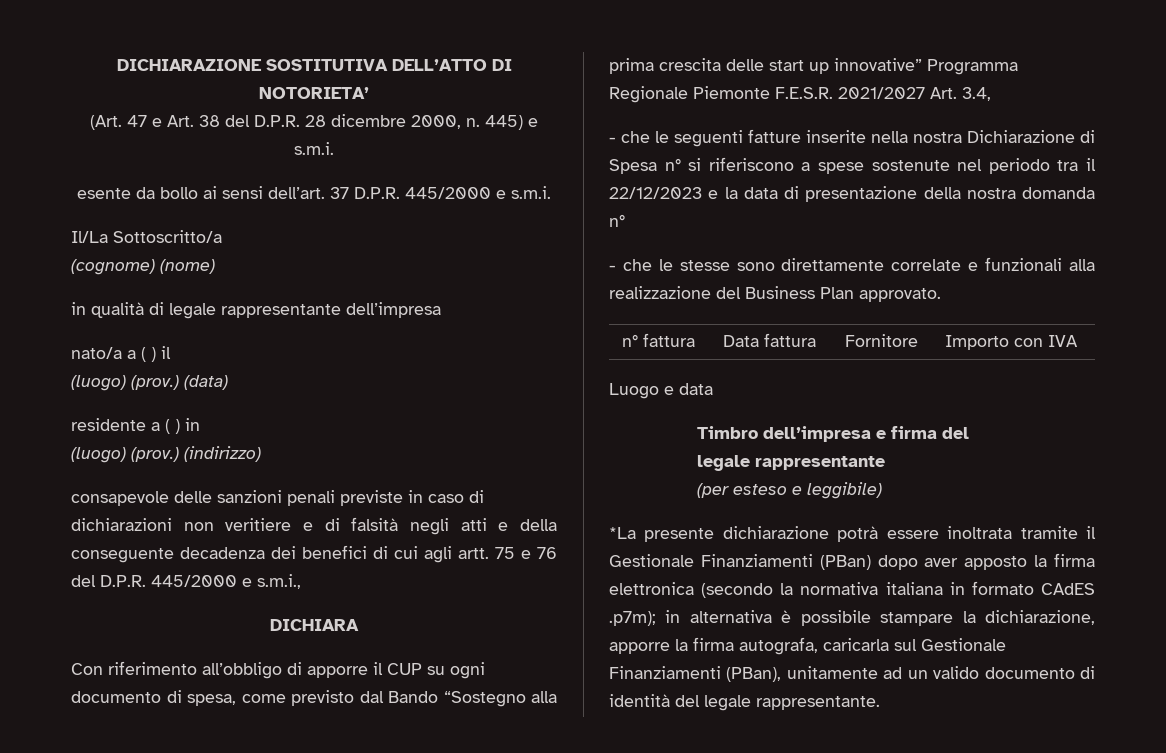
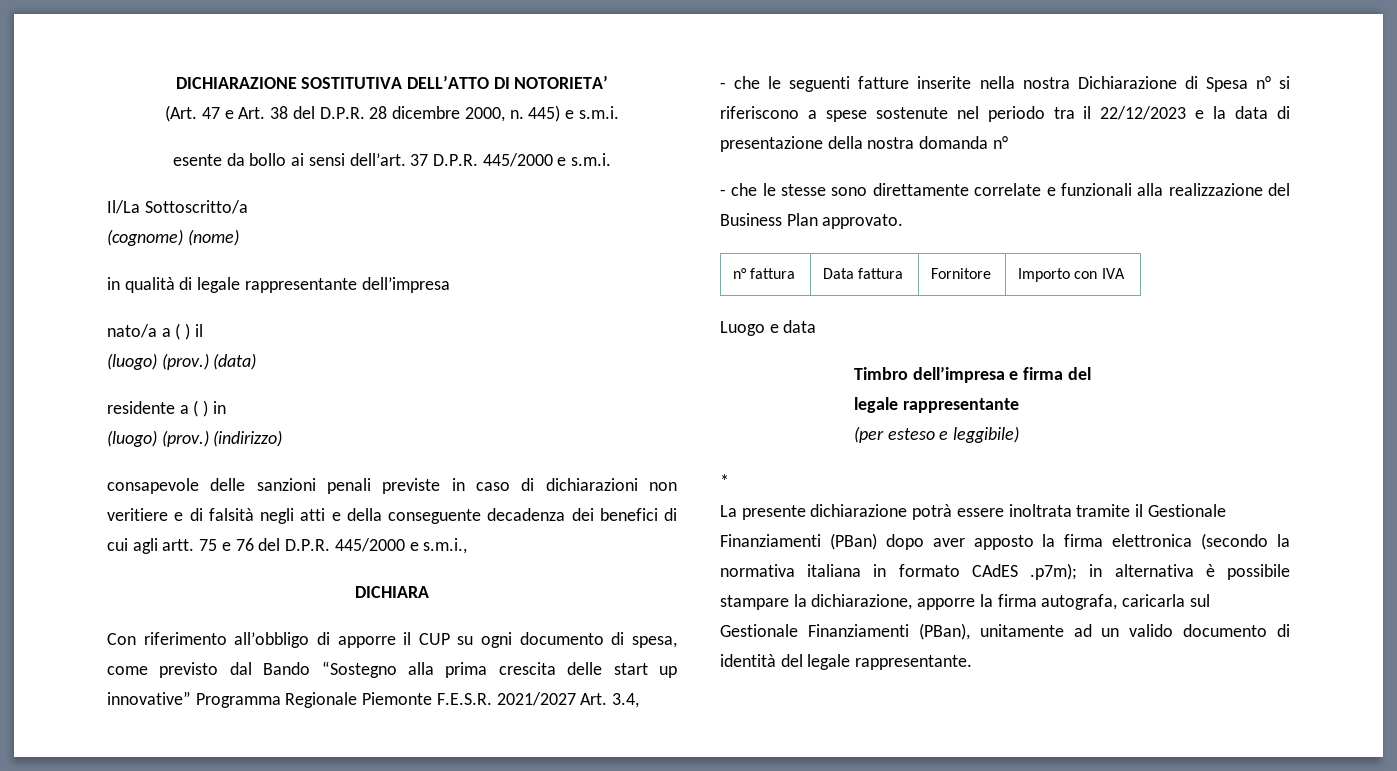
[609,527,636,539] *La -> [720,474,729,487] [720,505,737,517] * // La

